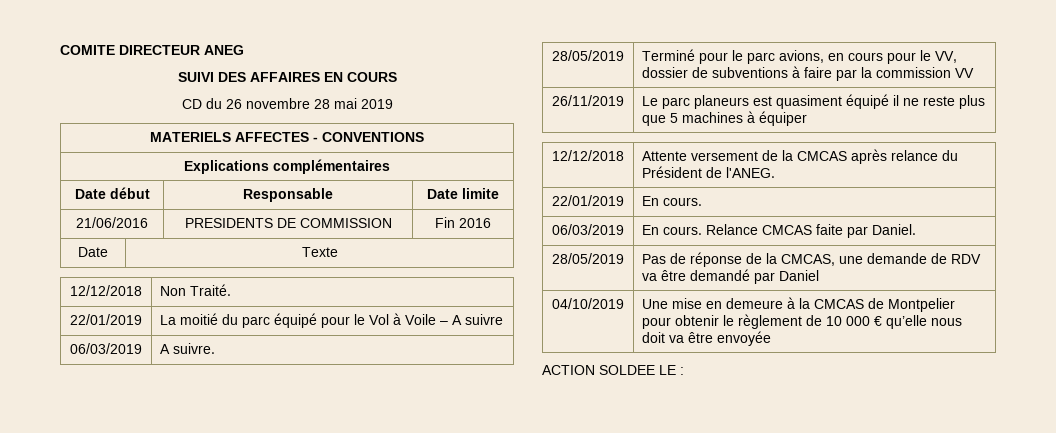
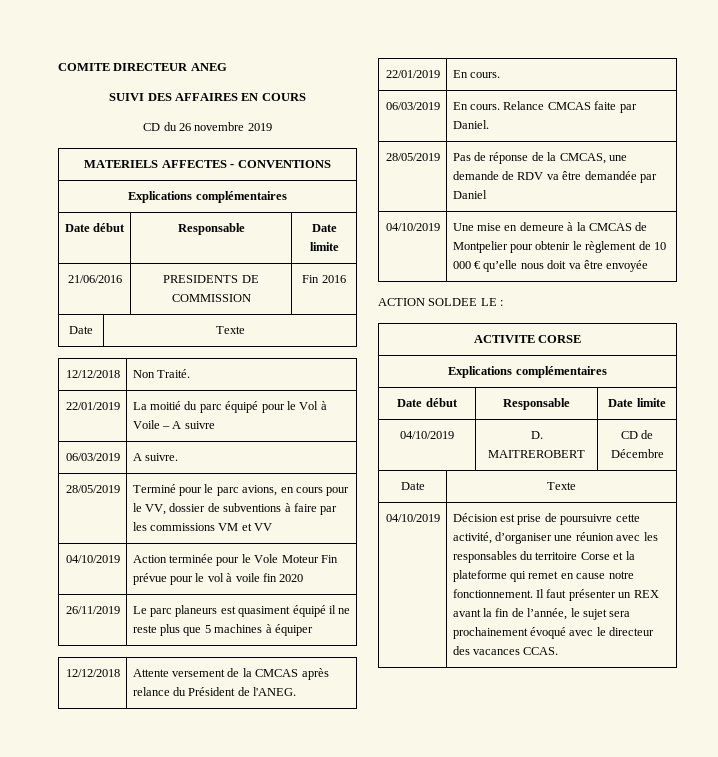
[313,98,357,109] 28 mai -> (245, 126) none
[861,67,975,78] la commission VV -> [132,522,273,531] [65,555,120,563] [132,554,338,566] [132,573,304,585] les commissions VM et VV // 04/10/2019 | Action terminée pour le Vole Moteur Fin prévue pour le vol à voile fin 2020
[690,269,751,281] demandé -> [584,171,637,180] demandée
(684, 371) none -> [473,335,582,343] [448,366,607,378] [397,398,458,407] [503,398,570,410] [608,398,666,407] [400,431,454,439] [530,431,543,439] [488,450,585,458] [620,430,654,439] [610,449,664,458] [400,482,425,490] [547,482,576,490] [385,514,440,522] [452,513,640,525] [452,532,658,544] [452,551,635,563] [452,570,634,582] [452,589,659,601] [452,608,631,620] [452,627,655,639] [452,646,559,655] // ACTIVITE CORSE // Explications complémentaires // Date début | Responsable | Date limite // 04/10/2019 | D. MAITREROBERT | CD de Décembre // Date | Texte // 04/10/2019 | Décision est prise de poursuivre cette activité, d’organiser une réunion avec les responsables du territoire Corse et la plateforme qui remet en cause notre fonctionnement. Il faut présenter un REX avant la fin de l’année, le sujet sera prochainement évoqué avec le directeur des vacances CCAS.

